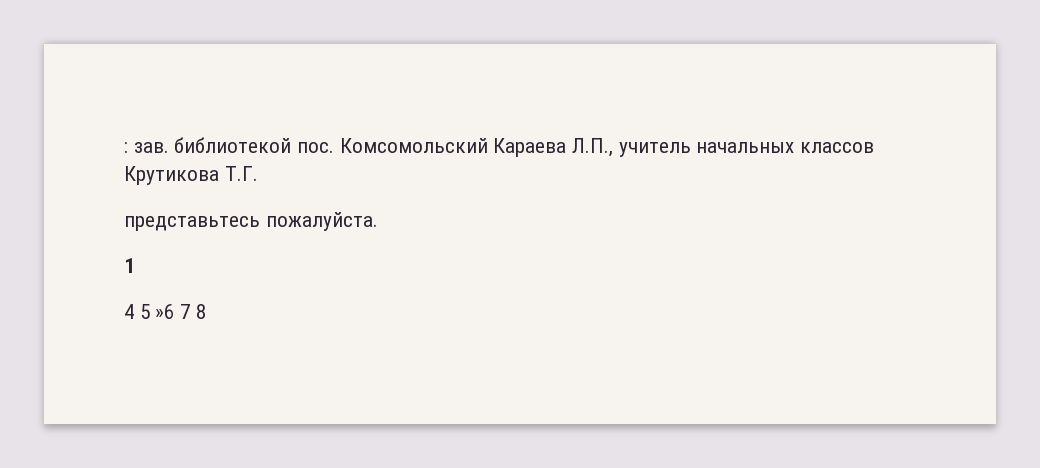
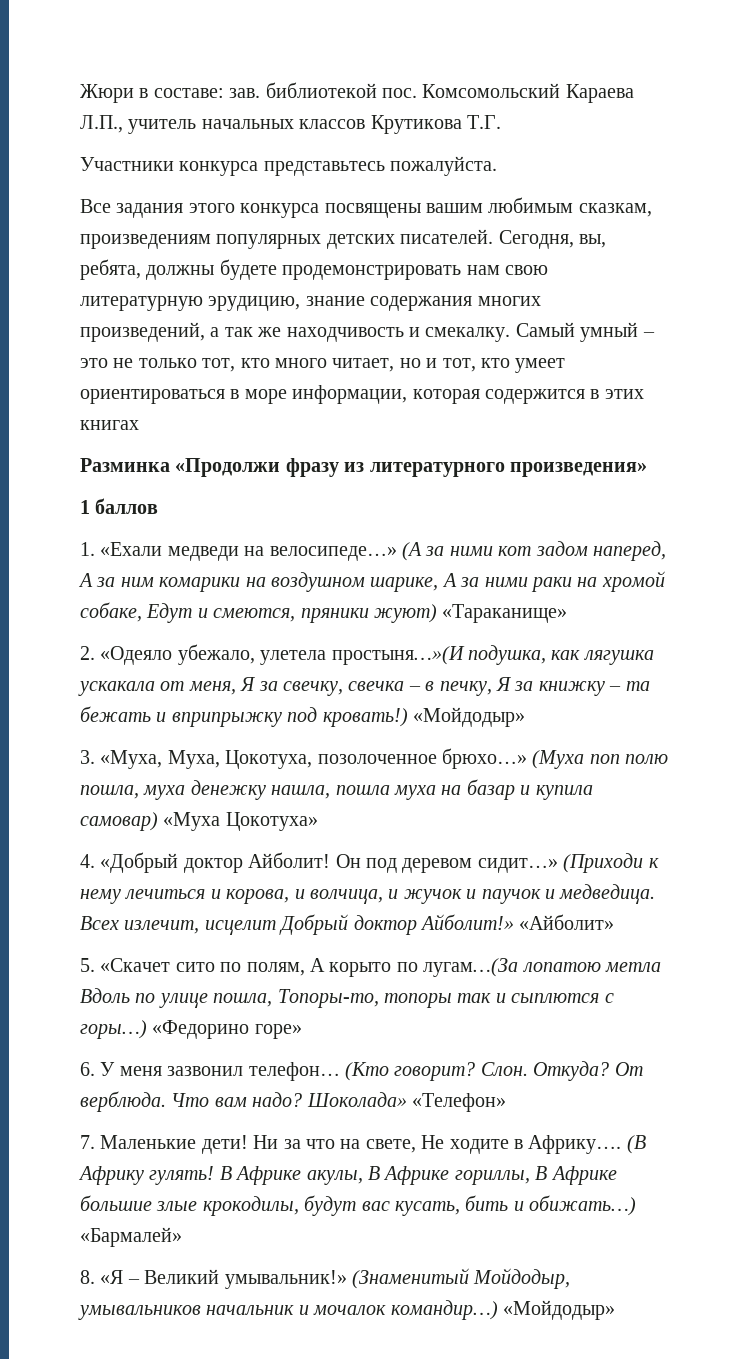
[124,142,128,153] : -> [80,84,224,103] Жюри в составе:
(258, 173) none -> [80,157,259,176] Участники конкурса
[124,258,135,273] [124,304,206,319] 1 // 4 5 »6 7 8 -> [80,197,652,218] [80,229,606,249] [80,259,548,280] [80,296,541,311] [80,322,655,342] [80,358,566,373] [80,385,644,404] [80,420,139,430] [80,458,647,477] [80,498,159,514] [80,541,666,561] [78,571,665,592] [80,602,568,623] [80,644,654,665] [78,677,650,696] [80,706,525,727] [80,748,669,769] [80,779,593,800] [80,812,318,831] [80,852,659,873] [80,884,656,904] [80,914,615,935] [80,958,661,977] [80,988,614,1008] [80,1020,302,1039] [80,1061,643,1081] [80,1091,506,1112] [80,1135,646,1154] [78,1166,617,1185] [80,1195,637,1216] [80,1227,182,1247] [80,1268,571,1289] [78,1300,615,1320] Все задания этого конкурса посвящены вашим любимым сказкам, произведениям популярных детских писателей. Сегодня, вы, ребята, должны будете продемонстрировать нам свою литературную эрудицию, знание содержания многих произведений, а так же находчивость и смекалку. Самый умный – это не только тот, кто много читает, но и тот, кто умеет ориентироваться в море информации, которая содержится в этих книгах // Разминка «Продолжи фразу из литературного произведения» // 1 баллов // 1. «Ехали медведи на велосипеде…» (А за ними кот задом наперед, А за ним комарики на воздушном шарике, А за ними раки на хромой собаке, Едут и смеются, пряники жуют) «Тараканище» // 2. «Одеяло убежало, улетела простыня…»(И подушка, как лягушка ускакала от меня, Я за свечку, свечка – в печку, Я за книжку – та бежать и вприпрыжку под кровать!) «Мойдодыр» // 3. «Муха, Муха, Цокотуха, позолоченное брюхо…» (Муха поп полю пошла, муха денежку нашла, пошла муха на базар и купила самовар) «Муха Цокотуха» // 4. «Добрый доктор Айболит! Он под деревом сидит…» (Приходи к нему лечиться и корова, и волчица, и жучок и паучок и медведица. Всех излечит, исцелит Добрый доктор Айболит!» «Айболит» // 5. «Скачет сито по полям, А корыто по лугам…(За лопатою метла Вдоль по улице пошла, Топоры-то, топоры так и сыплются с горы…) «Федорино горе» // 6. У меня зазвонил телефон… (Кто говорит? Слон. Откуда? От верблюда. Что вам надо? Шоколада» «Телефон» // 7. Маленькие дети! Ни за что на свете, Не ходите в Африку…. (В Африку гулять! В Африке акулы, В Африке гориллы, В Африке большие злые крокодилы, будут вас кусать, бить и обижать…) «Бармалей» // 8. «Я – Великий умывальник!» (Знаменитый Мойдодыр, умывальников начальник и мочалок командир…) «Мойдодыр»

